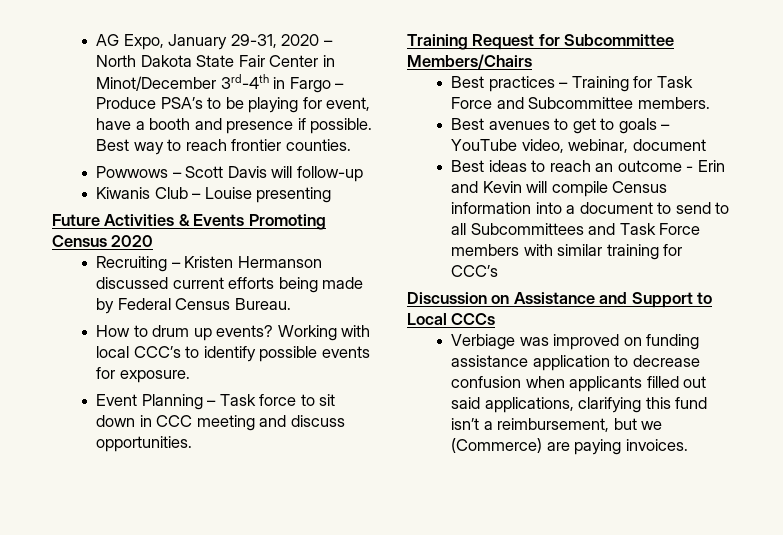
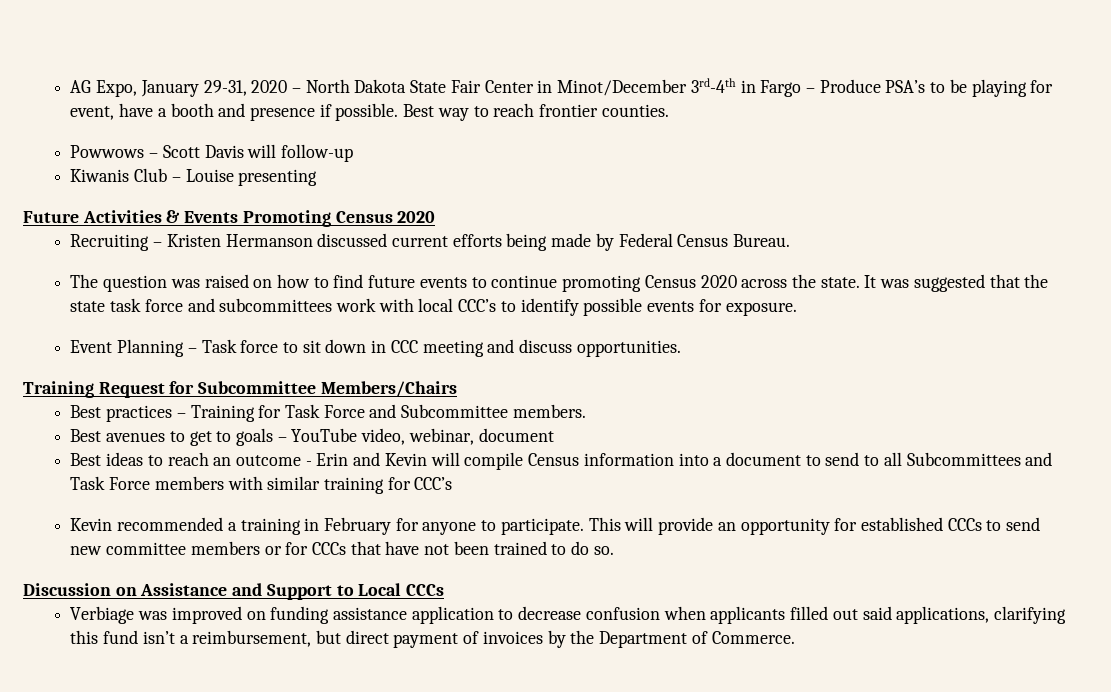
[96,325,337,341] How to drum up events? Working -> [70,274,1049,292] [70,298,376,312] The question was raised on how to find future events to continue promoting Census 2020 across the state. It was suggested that the state task force and subcommittees work
(499, 271) none -> [70,517,1041,535] [70,541,614,555] // Kevin recommended a training in February for anyone to participate. This will provide an opportunity for established CCCs to send new committee members or for CCCs that have not been trained to do so.
[641,421,663,430] [451,438,688,455] we (Commerce) are paying invoices. -> [345,630,795,648] direct payment of invoices by the Department of Commerce.

